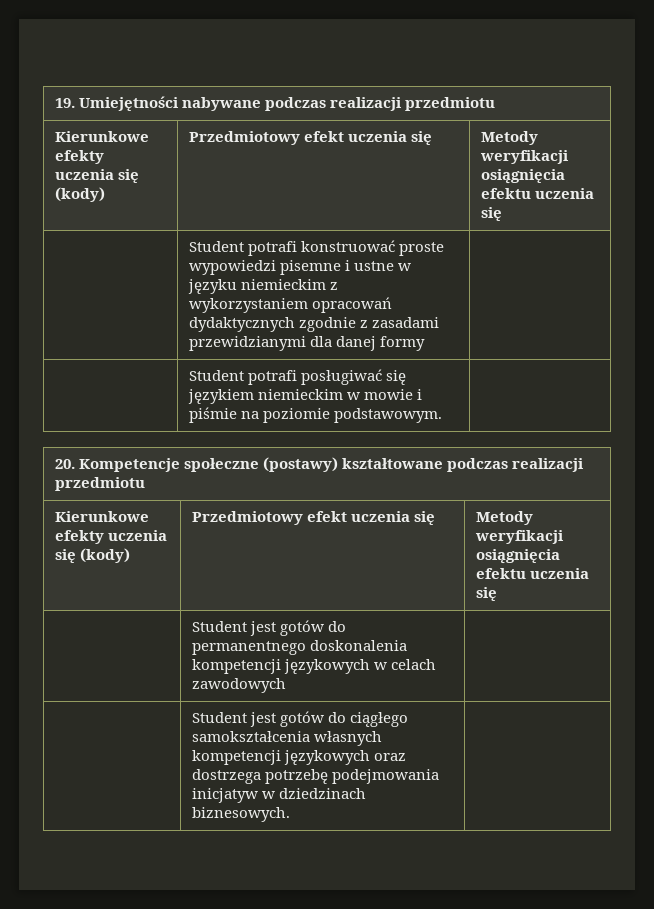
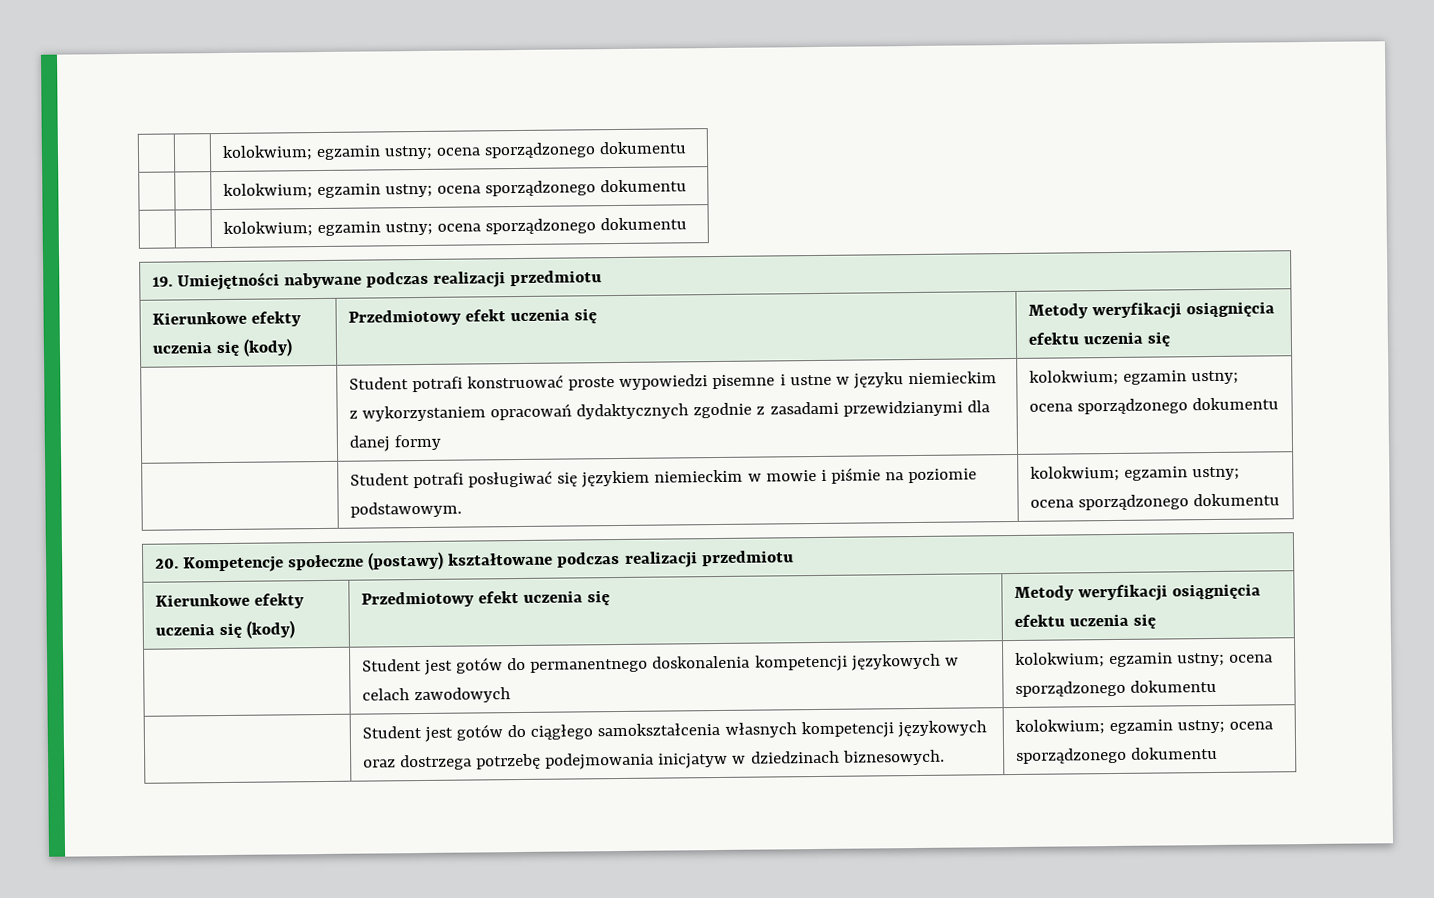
(55, 103) none -> [221,141,688,161] [222,179,688,199] [222,217,688,237] | | kolokwium; egzamin ustny; ocena sporządzonego dokumentu // | | kolokwium; egzamin ustny; ocena sporządzonego dokumentu // | | kolokwium; egzamin ustny; ocena sporządzonego dokumentu //
(426, 343) none -> [1028,369,1240,386] [1028,397,1280,415] kolokwium; egzamin ustny; ocena sporządzonego dokumentu
(443, 415) none -> [1029,465,1241,482] [1029,493,1281,511] kolokwium; egzamin ustny; ocena sporządzonego dokumentu
(287, 685) none -> [1014,652,1274,669] [1014,679,1217,698] kolokwium; egzamin ustny; ocena sporządzonego dokumentu
(291, 814) none -> [1014,719,1274,735] [1015,746,1218,764] kolokwium; egzamin ustny; ocena sporządzonego dokumentu

